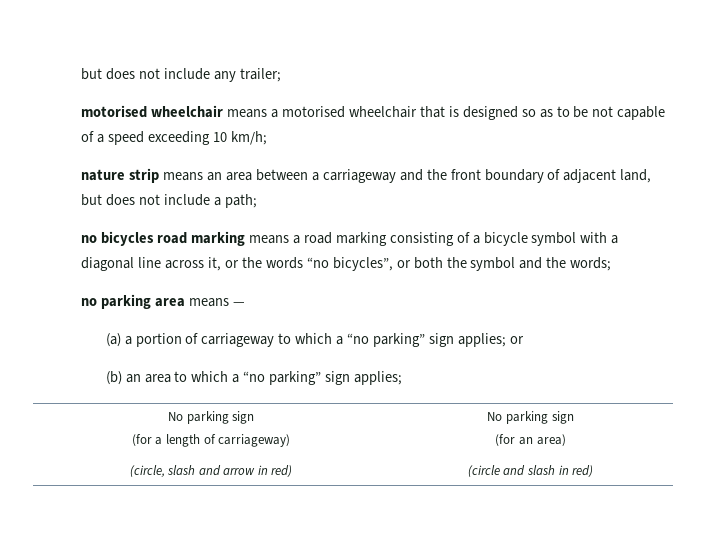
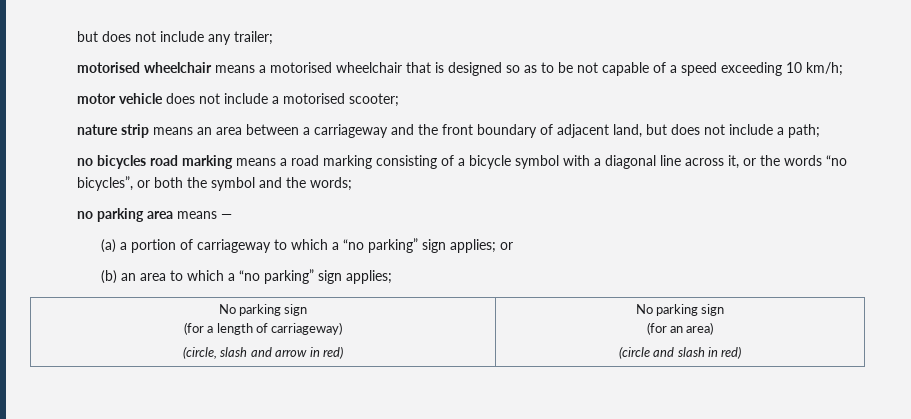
(268, 138) none -> [77,93,400,107] // motor vehicle does not include a motorised scooter;

